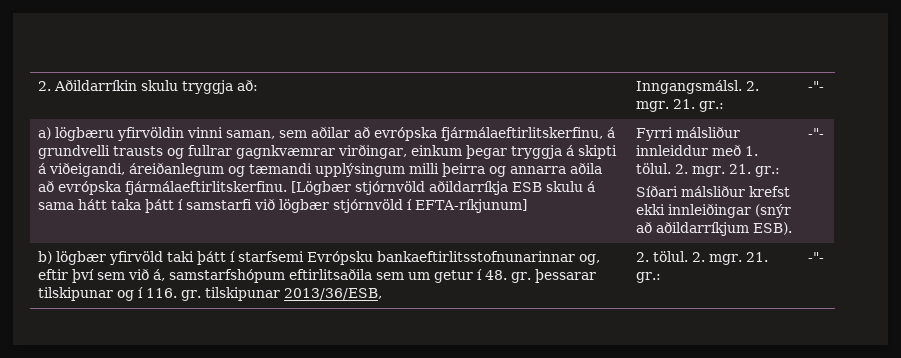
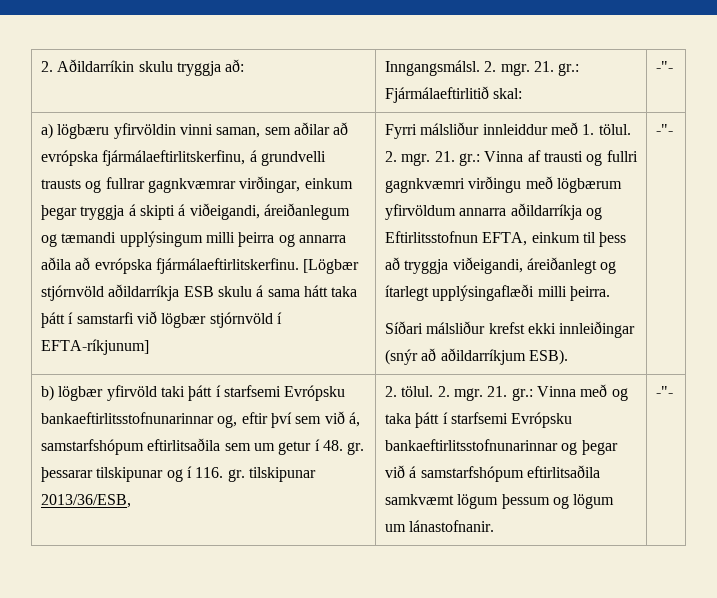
(725, 106) none -> [385,86,523,103] Fjármálaeftirlitið skal:
(781, 171) none -> [484,150,638,166] [385,176,623,193] [385,203,603,220] [385,231,627,247] [385,257,617,274] [385,284,611,301] Vinna af trausti og fullri gagnkvæmri virðingu með lögbærum yfirvöldum annarra aðildarríkja og Eftirlitsstofnun EFTA, einkum til þess að tryggja viðeigandi, áreiðanlegt og ítarlegt upplýsingaflæði milli þeirra.
(662, 277) none -> [537,384,628,401] [385,412,573,428] [385,439,618,455] [385,465,601,482] [385,494,615,509] [385,520,495,532] Vinna með og taka þátt í starfsemi Evrópsku bankaeftirlitsstofnunarinnar og þegar við á samstarfshópum eftirlitsaðila samkvæmt lögum þessum og lögum um lánastofnanir.

